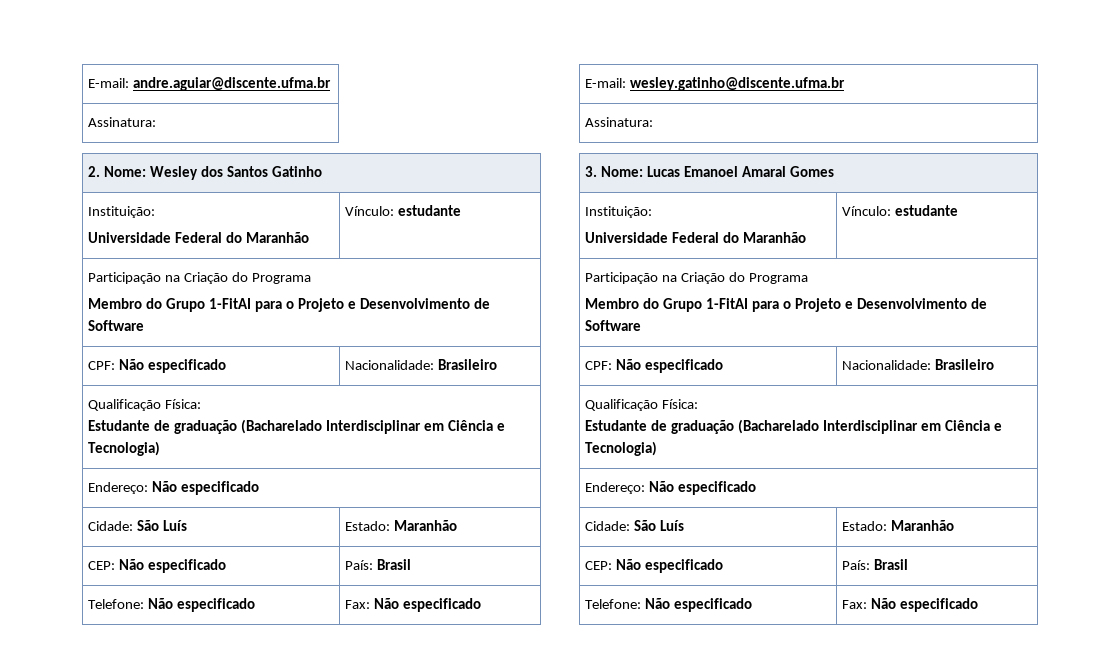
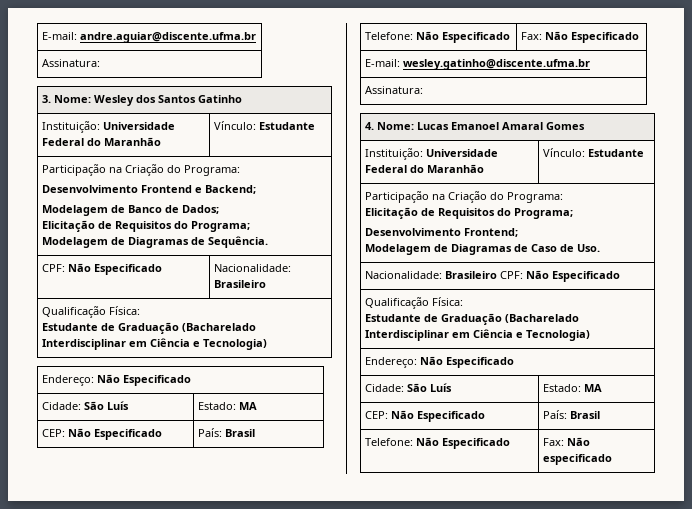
[88,166,101,177] 2. -> [41,95,51,103] 3.
[88,232,310,243] [345,205,462,216] [88,272,312,284] [88,298,490,312] [88,320,145,331] [88,359,227,373] [345,359,498,370] [88,399,202,411] [88,419,505,434] [88,441,161,456] [88,481,260,495] [88,520,188,531] [345,520,458,531] [88,559,227,573] [345,559,412,570] [88,598,256,612] [345,598,482,612] // Universidade Federal do Maranhão | Vínculo: estudante // Participação na Criação do Programa // Membro do Grupo 1-FitAI para o Projeto e Desenvolvimento de Software // CPF: Não especificado | Nacionalidade: Brasileiro // Qualificação Física: // Estudante de graduação (Bacharelado Interdisciplinar em Ciência e Tecnologia) // Endereço: Não especificado // Cidade: São Luís | Estado: Maranhão // CEP: Não especificado | País: Brasil // Telefone: Não especificado | Fax: Não especificado -> [102,122,175,130] [41,137,161,146] [213,121,315,130] [41,164,240,176] [41,185,256,194] [41,205,219,216] [41,220,250,232] [41,236,268,248] [41,263,162,275] [213,264,291,272] [213,280,266,288] [41,306,140,318] [41,322,256,334] [41,338,267,350] [41,374,191,386] [41,401,129,410] [197,402,257,410] [41,428,162,440] [197,428,255,437] [364,31,510,43] [520,31,639,43] Universidade Federal do Maranhão | Vínculo: Estudante // Participação na Criação do Programa: // Desenvolvimento Frontend e Backend; // Modelagem de Banco de Dados; // Elicitação de Requisitos do Programa; // Modelagem de Diagramas de Sequência. // CPF: Não Especificado | Nacionalidade: Brasileiro // Qualificação Física: // Estudante de Graduação (Bacharelado Interdisciplinar em Ciência e Tecnologia) // Endereço: Não Especificado // Cidade: São Luís | Estado: MA // CEP: Não Especificado | País: Brasil // Telefone: Não Especificado | Fax: Não Especificado
[585,166,598,177] 3. -> [364,122,374,130] 4.
[585,232,807,243] [842,205,959,216] [585,272,809,284] [585,298,987,312] [585,320,642,331] [585,359,724,373] [842,359,995,370] [585,399,699,411] [585,419,1002,434] [585,441,658,456] [585,481,757,495] [585,520,685,531] [842,520,955,531] [585,559,724,573] [842,559,909,570] [585,598,753,612] // Universidade Federal do Maranhão | Vínculo: estudante // Participação na Criação do Programa // Membro do Grupo 1-FitAI para o Projeto e Desenvolvimento de Software // CPF: Não especificado | Nacionalidade: Brasileiro // Qualificação Física: // Estudante de graduação (Bacharelado Interdisciplinar em Ciência e Tecnologia) // Endereço: Não especificado // Cidade: São Luís | Estado: Maranhão // CEP: Não especificado | País: Brasil // Telefone: Não especificado -> [425,149,498,157] [364,164,484,173] [542,148,644,157] [364,191,563,203] [364,207,573,219] [364,228,518,237] [364,244,600,255] [364,270,620,282] [364,297,463,309] [364,313,579,325] [364,329,590,341] [364,356,514,368] [364,383,452,392] [542,384,602,392] [364,410,485,422] [542,410,600,419] [364,437,510,449] Universidade Federal do Maranhão | Vínculo: Estudante // Participação na Criação do Programa: // Elicitação de Requisitos do Programa; // Desenvolvimento Frontend; // Modelagem de Diagramas de Caso de Uso. // Nacionalidade: Brasileiro CPF: Não Especificado // Qualificação Física: // Estudante de Graduação (Bacharelado Interdisciplinar em Ciência e Tecnologia) // Endereço: Não Especificado // Cidade: São Luís | Estado: MA // CEP: Não Especificado | País: Brasil // Telefone: Não Especificado

